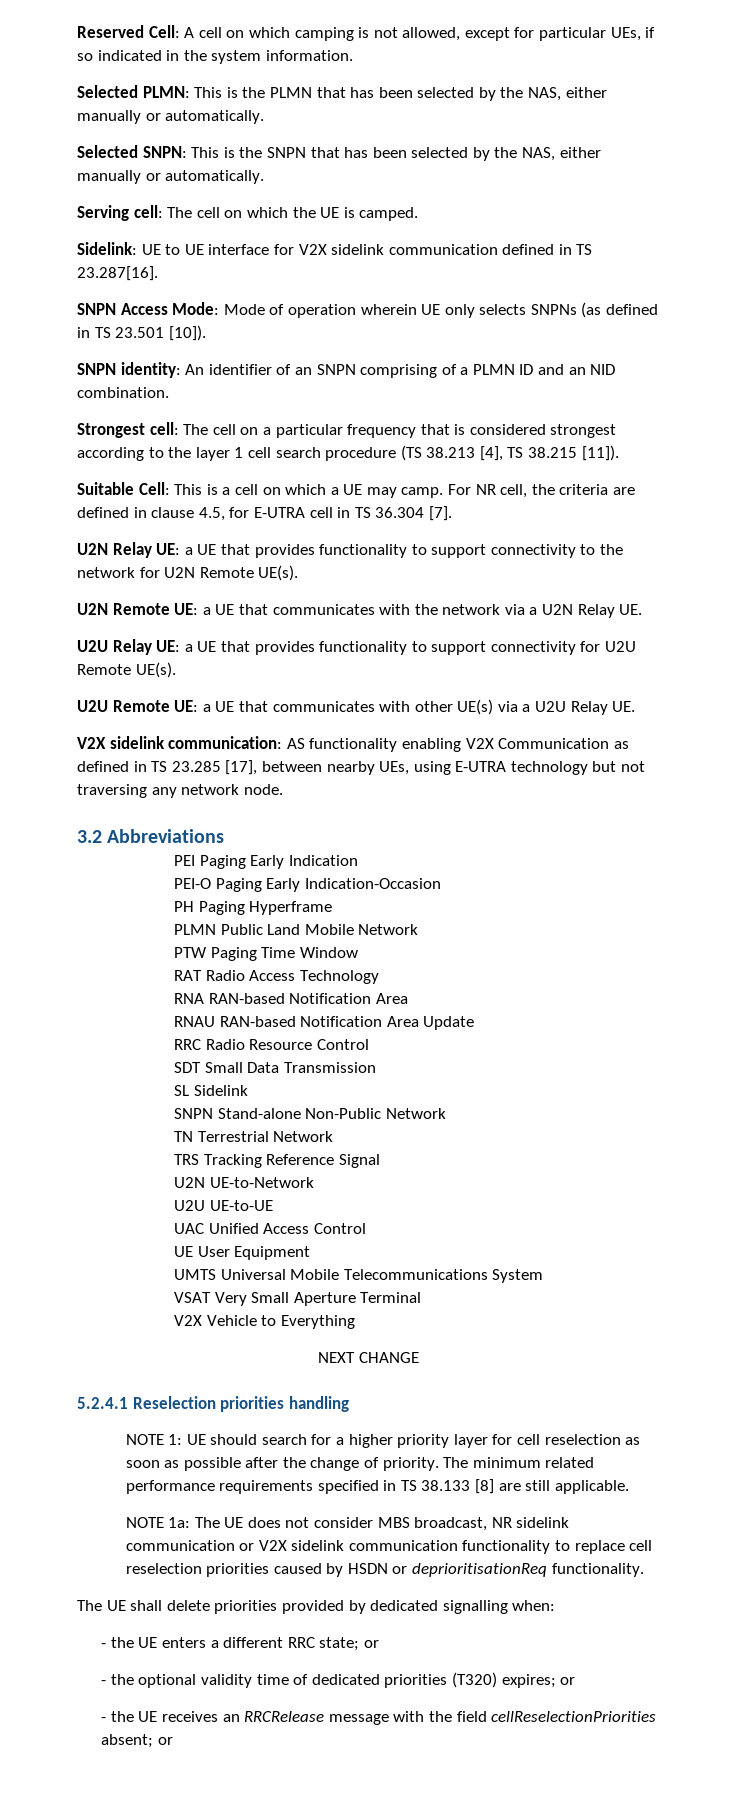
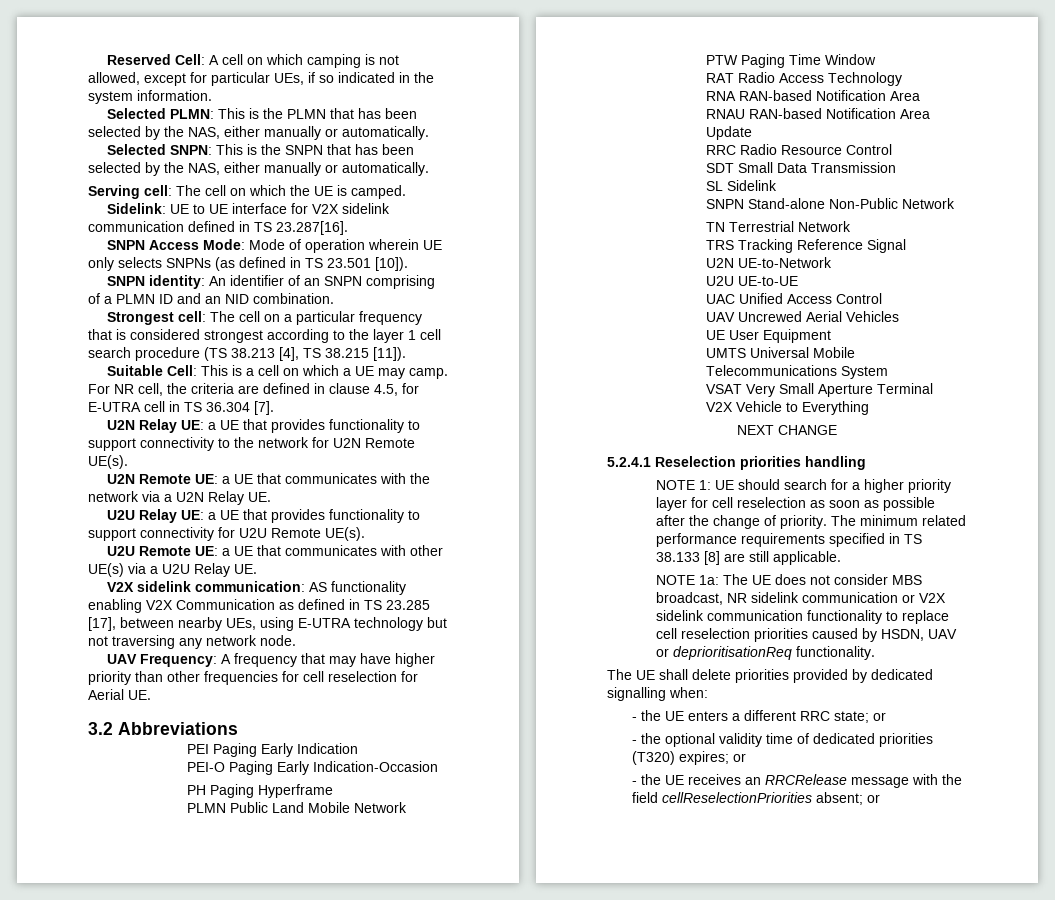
(283, 789) none -> [106,653,435,667] [88,671,418,685] [88,689,151,700] // UAV Frequency: A frequency that may have higher priority than other frequencies for cell reselection for Aerial UE.
(366, 1228) none -> [705,311,899,322] // UAV Uncrewed Aerial Vehicles
[347,1563,388,1574] HSDN -> [881,629,958,641] HSDN, UAV

